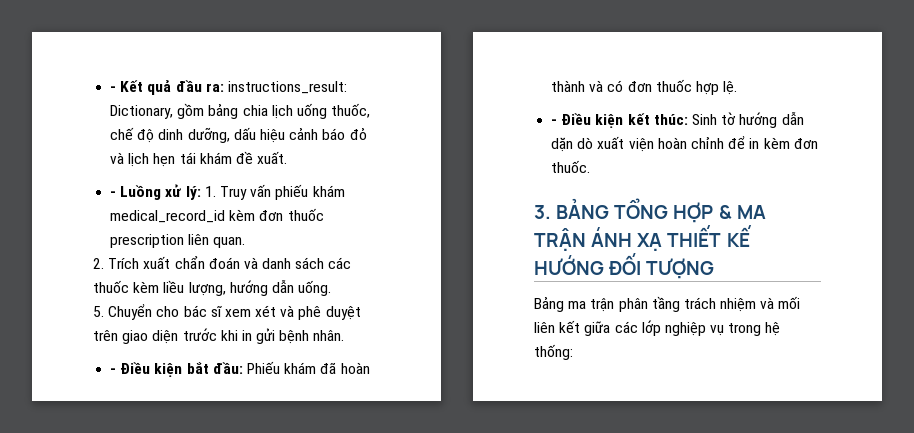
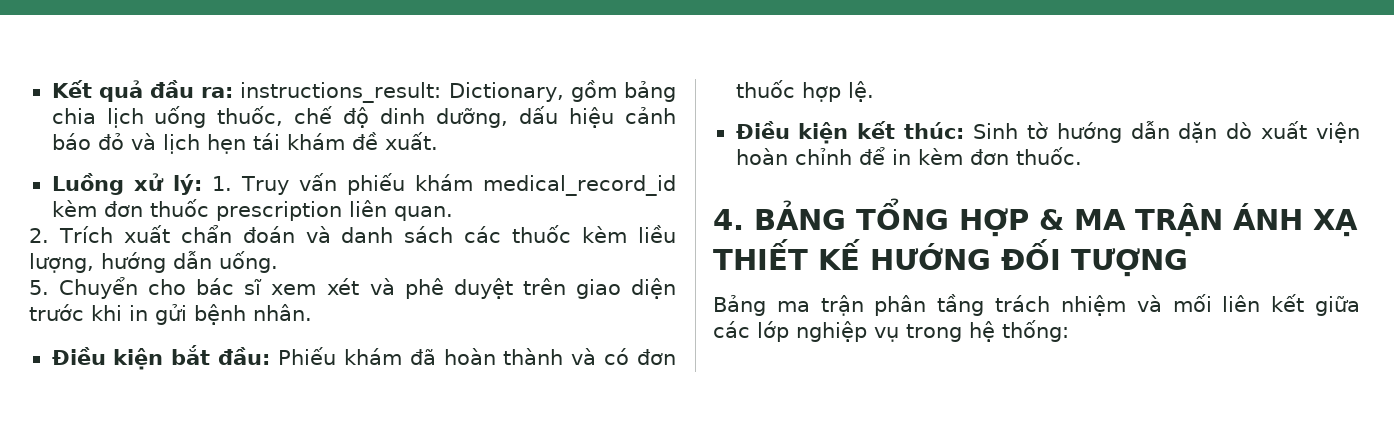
[110,86,117,92] - -> (51, 89) none
[110,191,117,197] - -> (438, 141) none
[110,368,117,374] - -> (312, 312) none
[551,119,558,125] - -> (874, 91) none
[534,205,551,219] 3. -> [713,209,744,230] 4.

